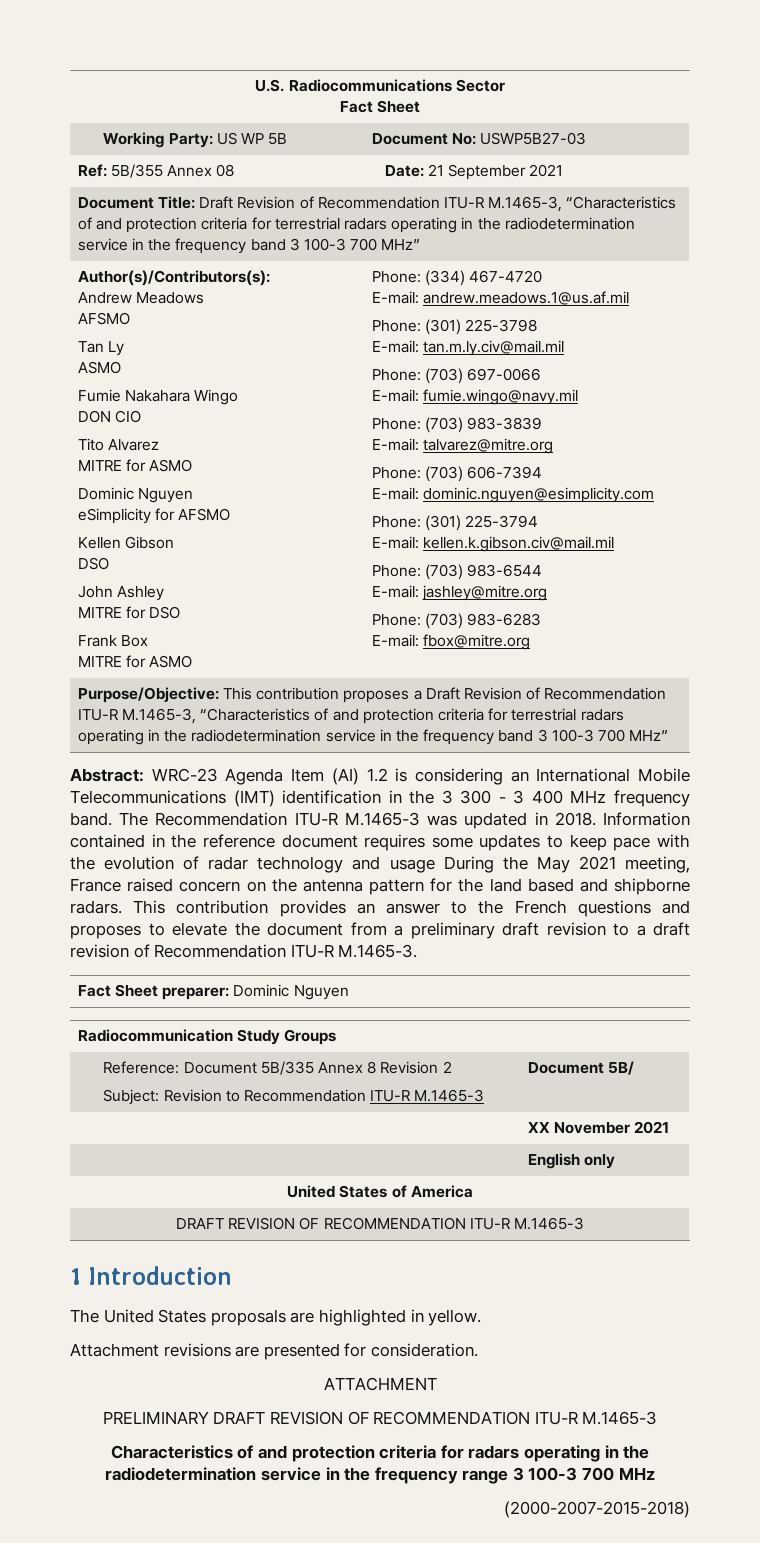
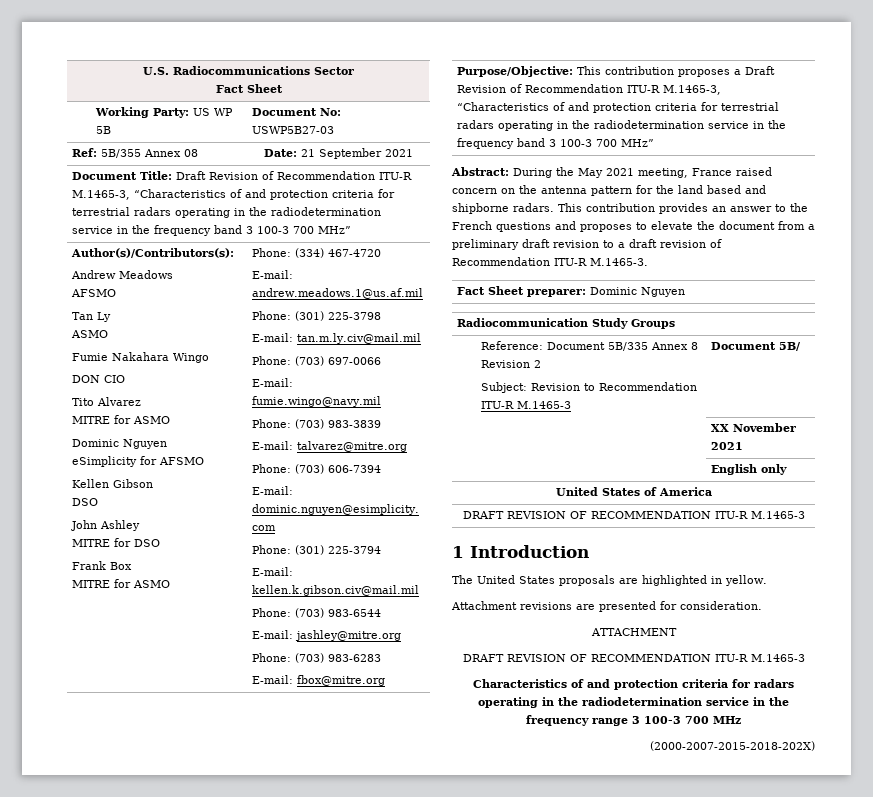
[151,768,690,785] [70,790,690,807] [70,812,690,829] [70,834,690,851] [70,856,435,873] WRC-23 Agenda Item (AI) 1.2 is considering an International Mobile Telecommunications (IMT) identification in the 3 300 - 3 400 MHz frequency band. The Recommendation ITU-R M.1465-3 was updated in 2018. Information contained in the reference document requires some updates to keep pace with the evolution of radar technology and usage -> (509, 171) none
[102,1411,209,1424] PRELIMINARY -> (677, 632) none
[504,1501,690,1518] (2000-2007-2015-2018) -> [650,741,815,751] (2000-2007-2015-2018-202X)

